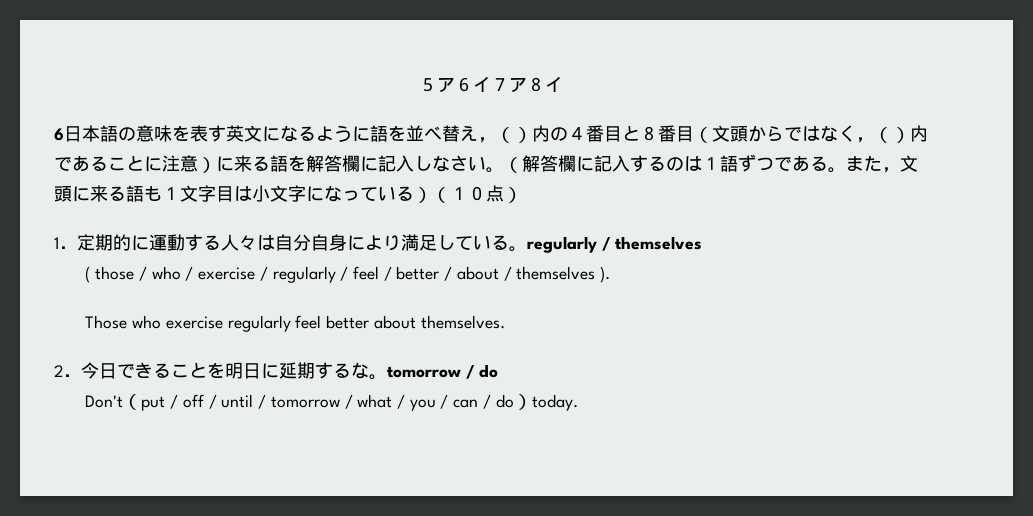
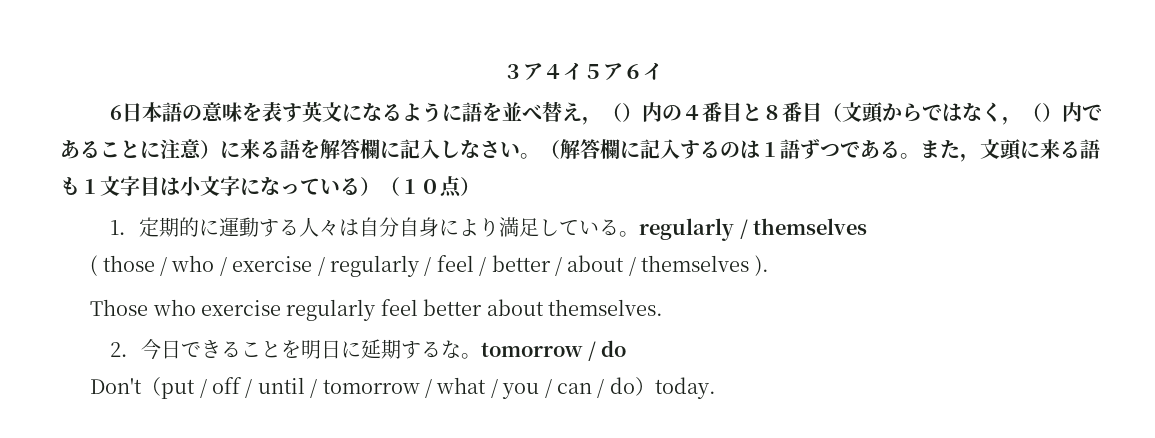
(419, 85) none -> [502,62,583,81] ３ア４イ
[491,76,563,93] ７ア８イ -> (663, 71) none

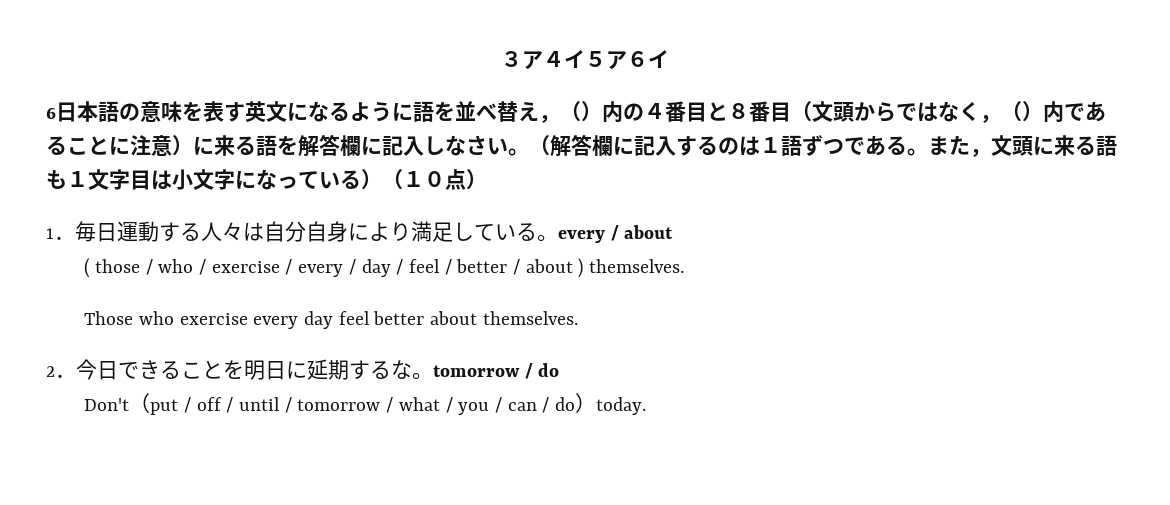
[139,217,220,237] 定期的に -> [75,221,117,242] 毎日
[639,218,868,241] regularly / themselves -> [558,225,674,243] every / about
[329,255,420,277] regularly -> [298,259,391,277] every / day
[628,255,769,276] / themselves ). -> [578,258,684,278] ) themselves.
[286,299,377,321] regularly -> [253,311,334,329] every day

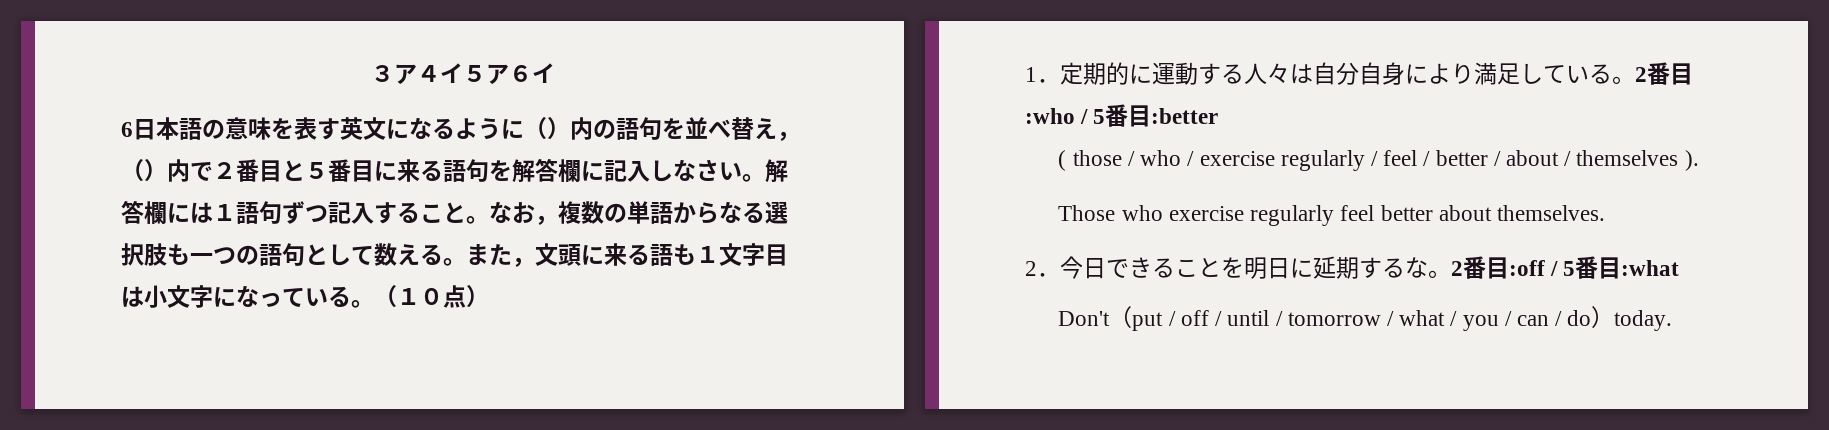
[413,101,434,122] 語 -> [524,117,662,140] （）内の語句
[623,101,1106,123] [46,135,277,156] の４番目と８番目（文頭からではなく，（）内であることに注意）に来る語 -> [190,159,489,182] で２番目と５番目に来る語句
[529,134,886,157] （解答欄に記入するのは１語ずつであ -> [765,159,788,183] [121,200,788,225] [121,243,420,266] 解答欄には１語句ずつ記入すること。なお，複数の単語からなる選択肢も一つの語句として数え
[361,169,382,190] ） -> [351,300,374,308] 。
[75,221,117,242] 毎日 -> [1060,62,1152,85] 定期的に
[558,225,674,243] every / about -> [1635,62,1693,85] [1025,104,1219,127] 2番目:who / 5番目:better
[285,259,391,277] / every / day -> [1280,150,1365,171] regularly
[578,258,684,278] ) themselves. -> [1564,150,1699,171] / themselves ).
[253,311,334,329] every day -> [1250,205,1335,226] regularly
[433,363,560,379] tomorrow / do -> [1451,256,1680,279] 2番目:off / 5番目:what

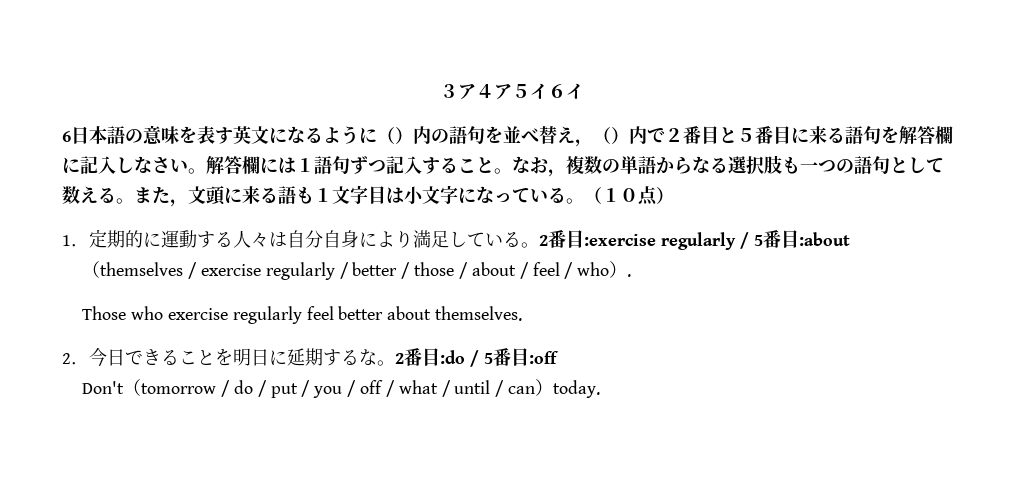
[439,63,509,84] イ５ア -> [493,83,548,100] ア５イ
[1025,104,1219,127] [1058,150,1182,171] :who / 5番目:better // ( those / who -> [584,230,850,250] [82,261,184,278] :exercise regularly / 5番目:about // （themselves
[1383,150,1699,171] feel / better / about / themselves ). -> [352,261,632,279] better / those / about / feel / who）.
[1509,256,1680,279] :off / 5番目:what -> [440,348,559,367] :do / 5番目:off
[1132,310,1592,331] put / off / until / tomorrow / what / you / can / do -> [141,380,536,398] tomorrow / do / put / you / off / what / until / can

